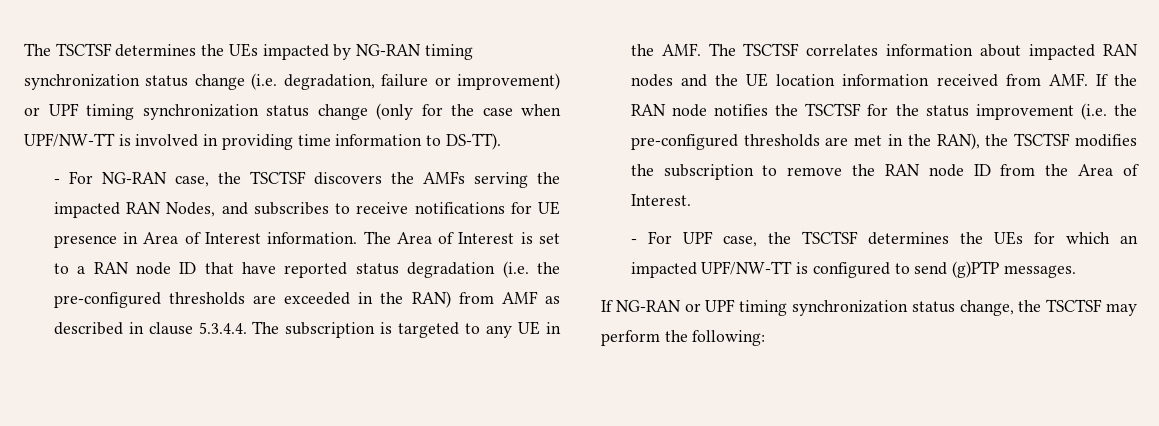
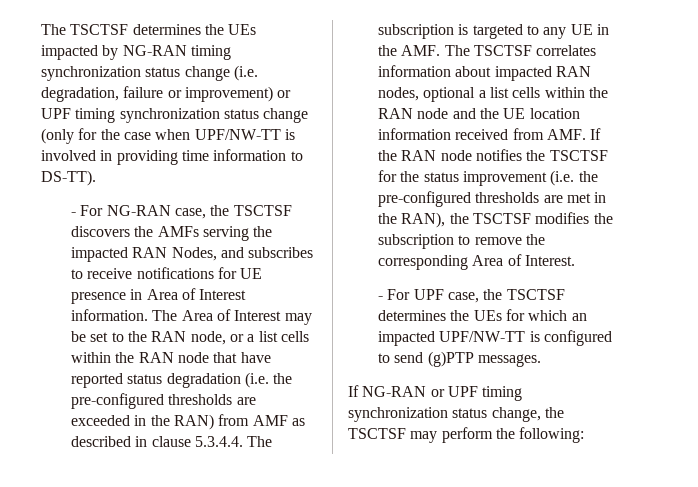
[520,232,560,244] [53,262,197,275] is set to a RAN node ID -> [284,313,312,325] [71,331,309,345] [71,352,210,363] may be set to the RAN node, or a list cells within the RAN node
[630,74,673,87] nodes -> [378,87,609,102] [378,108,449,119] nodes, optional a list cells within the RAN node
[884,164,1069,177] RAN node ID from the -> [378,255,469,270] corresponding

